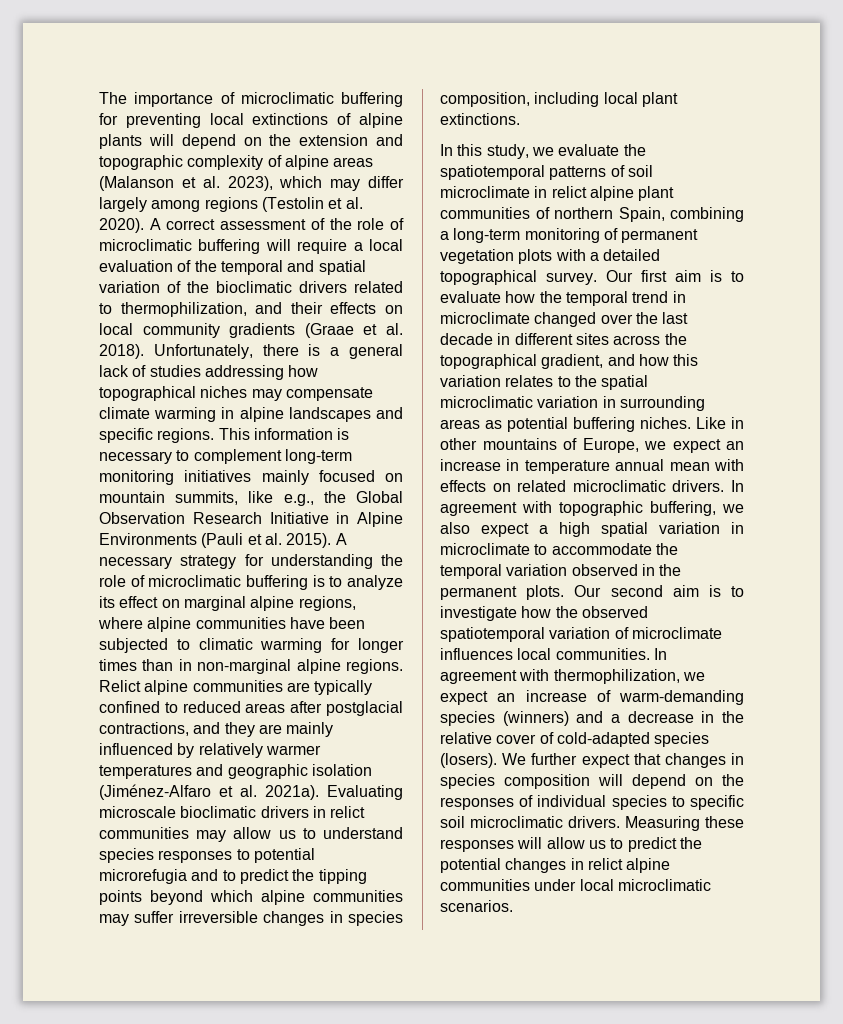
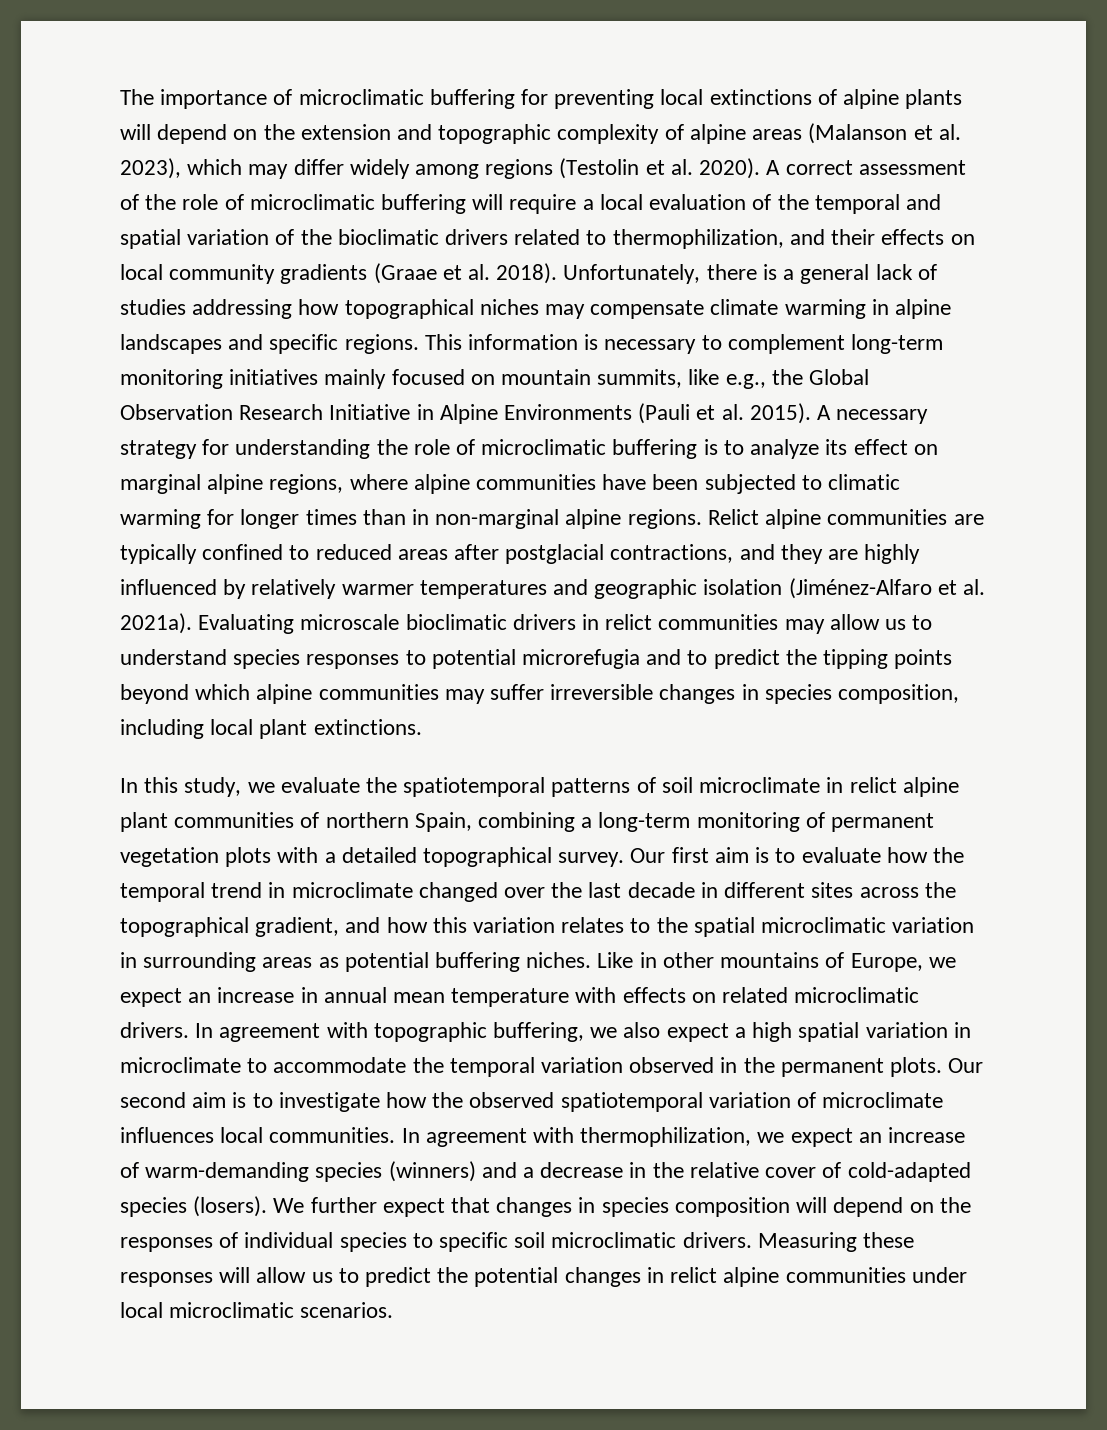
[99,197,147,212] largely -> [349,159,410,179] widely
[286,722,334,737] mainly -> [864,544,921,564] highly
[524,460,610,474] temperature -> (318, 995) none
(710, 466) none -> [451,988,570,1007] temperature

